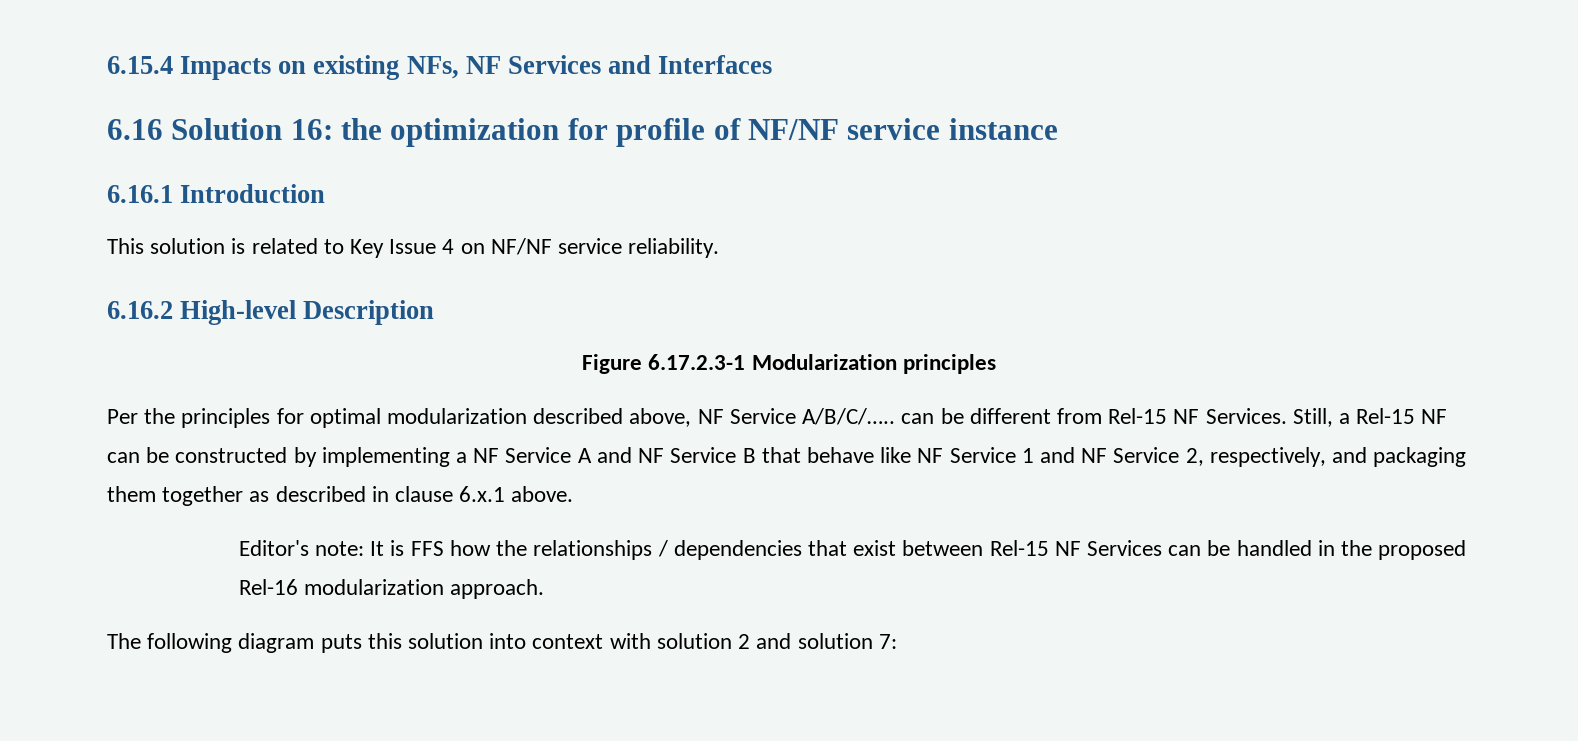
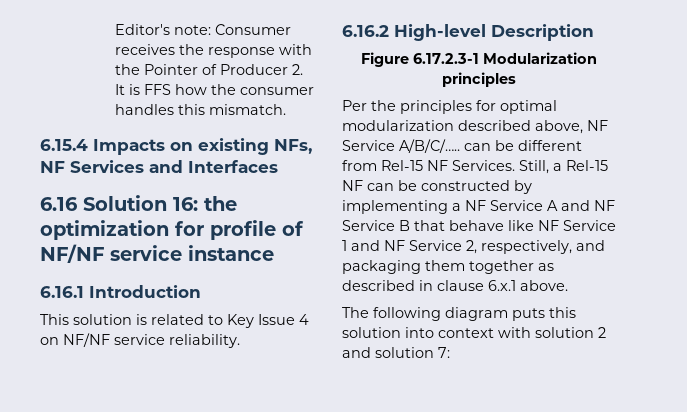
(107, 65) none -> [114,24,291,35] [114,44,312,58] [114,64,303,75] [114,84,314,95] [114,104,286,115] Editor's note: Consumer receives the response with the Pointer of Producer 2. It is FFS how the consumer handles this mismatch. //
[238,540,1467,560] [238,579,545,599] // Editor's note: It is FFS how the relationships / dependencies that exist between Rel-15 NF Services can be handled in the proposed Rel-16 modularization approach. -> (568, 285) none

